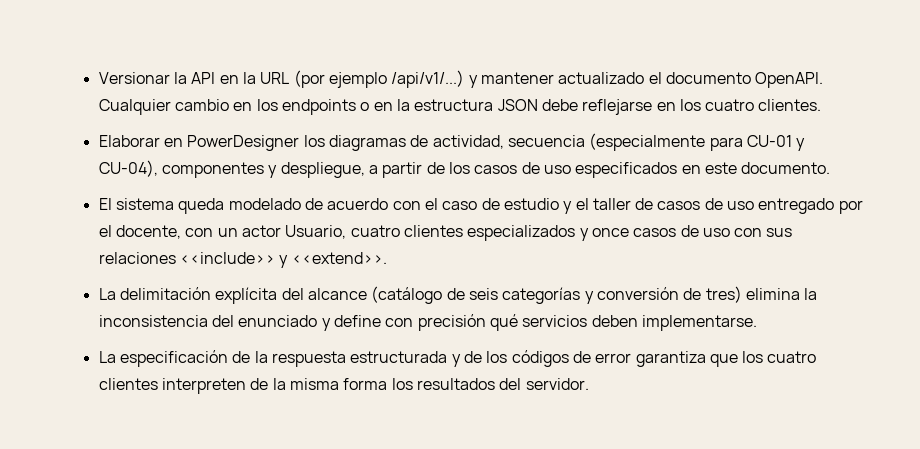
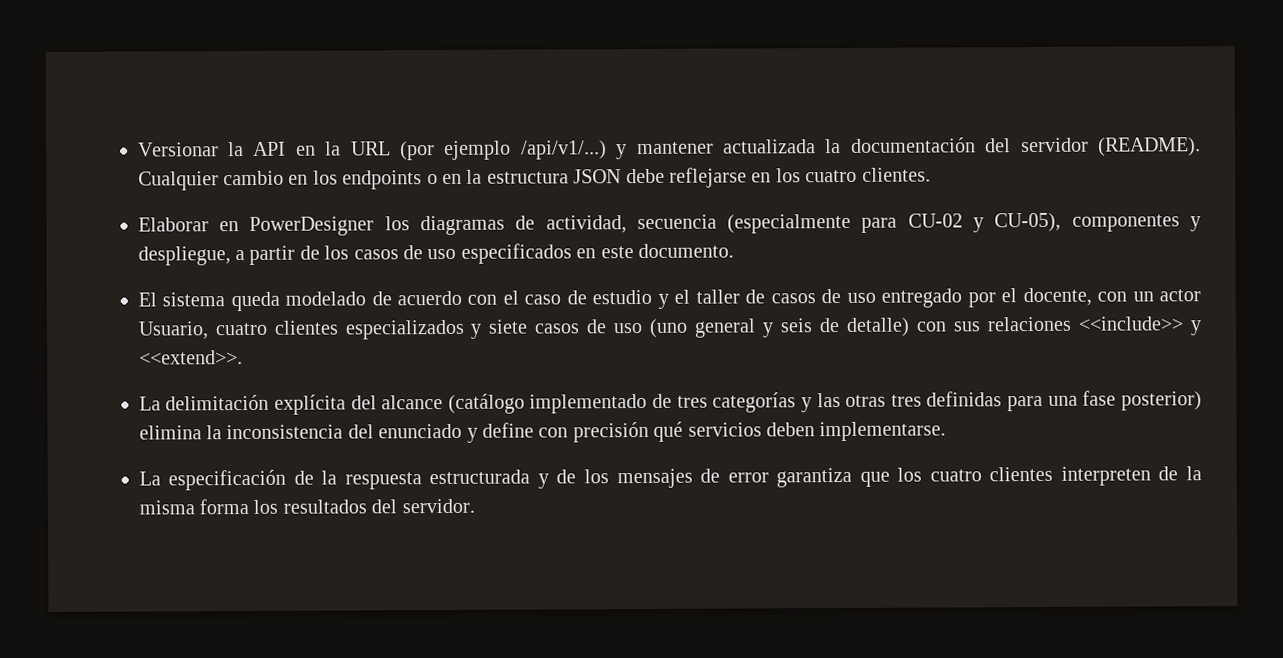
[558,72,824,88] actualizado el documento OpenAPI. -> [723,137,1201,157] actualizada la documentación del servidor (README).
[746,135,806,151] [98,160,158,177] CU-01 y CU-04), -> [907,212,1062,233] CU-02 y CU-05),
[591,225,730,237] once casos de uso -> [488,317,911,338] siete casos de uso (uno general y seis de detalle)
[446,286,742,304] de seis categorías y conversión de tres) -> [529,390,1202,414] implementado de tres categorías y las otras tres definidas para una fase posterior)
[511,350,569,367] códigos -> [616,468,693,489] mensajes

